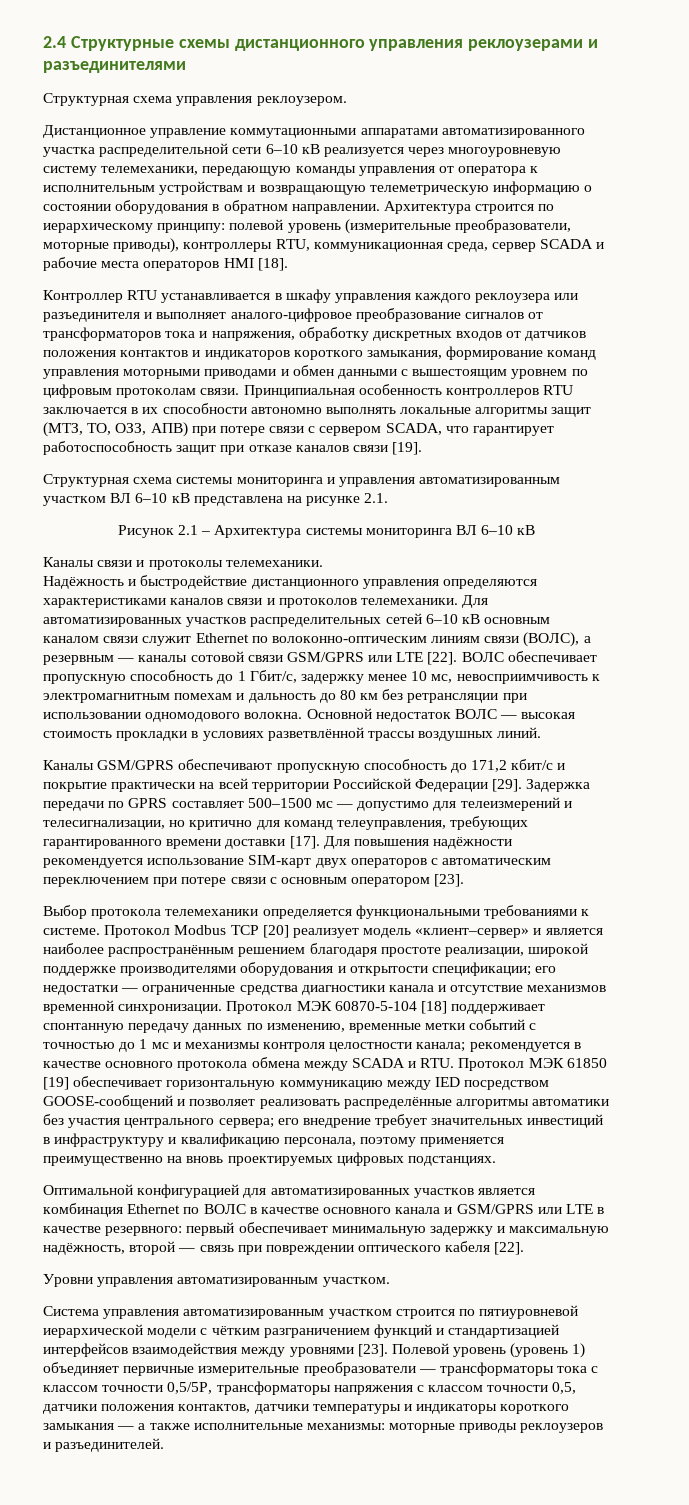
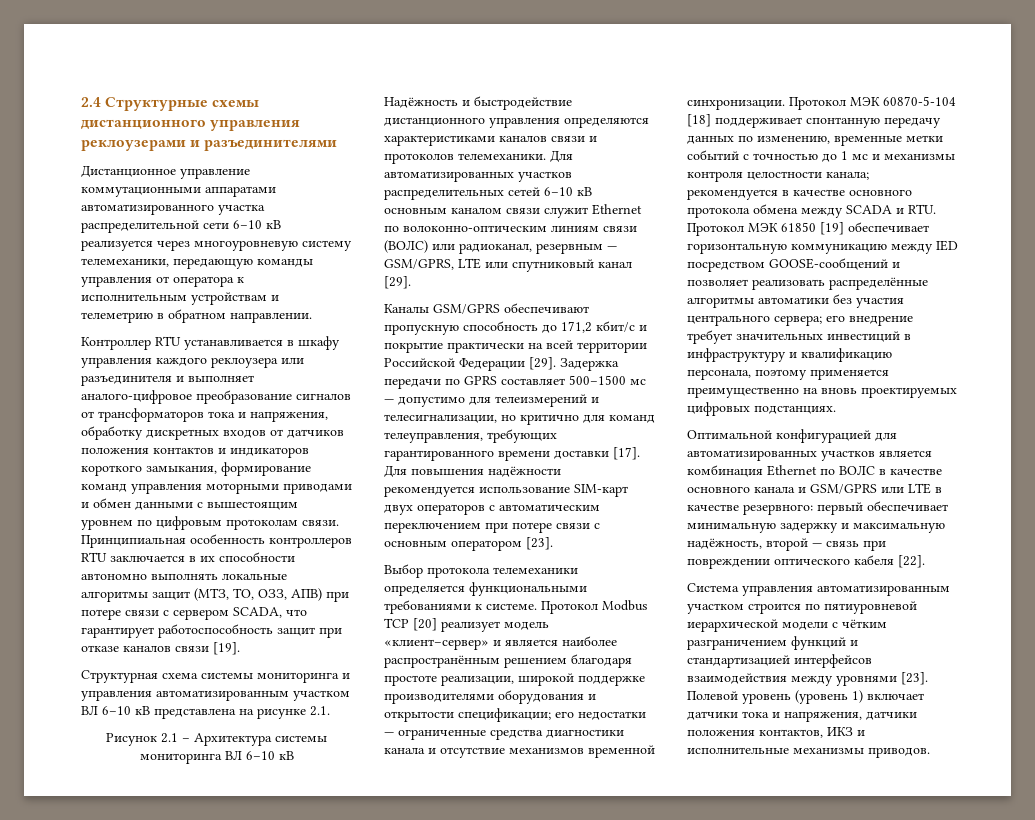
[43,93,347,106] // Структурная схема управления реклоузером. -> (338, 145) none
[259,181,593,195] [43,200,555,214] [43,219,571,234] [43,238,605,253] [43,257,288,271] возвращающую телеметрическую информацию о состоянии оборудования в обратном направлении. Архитектура строится по иерархическому принципу: полевой уровень (измерительные преобразователи, моторные приводы), контроллеры RTU, коммуникационная среда, сервер SCADA и рабочие места операторов HMI [18]. -> [81,309,312,323] телеметрию в обратном направлении.
[43,557,323,570] // Каналы связи и протоколы телемеханики. -> (294, 755) none
[523,632,591,647] [43,651,597,665] [43,670,600,684] [43,689,527,703] [43,708,576,722] [43,727,542,741] (ВОЛС), а резервным — каналы сотовой связи GSM/GPRS или LTE [22]. ВОЛС обеспечивает пропускную способность до 1 Гбит/с, задержку менее 10 мс, невосприимчивость к электромагнитным помехам и дальность до 80 км без ретрансляции при использовании одномодового волокна. Основной недостаток ВОЛС — высокая стоимость прокладки в условиях разветвлённой трассы воздушных линий. -> [384,240,617,254] [384,258,632,272] [384,276,411,289] (ВОЛС) или радиоканал, резервным — GSM/GPRS, LTE или спутниковый канал [29].
[43,1274,390,1287] // Уровни управления автоматизированным участком. -> (925, 561) none
[43,1362,599,1376] [43,1381,577,1395] [43,1404,570,1414] [43,1423,604,1433] [43,1438,165,1452] объединяет первичные измерительные преобразователи — трансформаторы тока с классом точности 0,5/5Р, трансформаторы напряжения с классом точности 0,5, датчики положения контактов, датчики температуры и индикаторы короткого замыкания — а также исполнительные механизмы: моторные приводы реклоузеров и разъединителей. -> [867,693,924,700] [687,711,917,722] [687,727,865,738] [687,747,930,758] включает датчики тока и напряжения, датчики положения контактов, ИКЗ и исполнительные механизмы приводов.

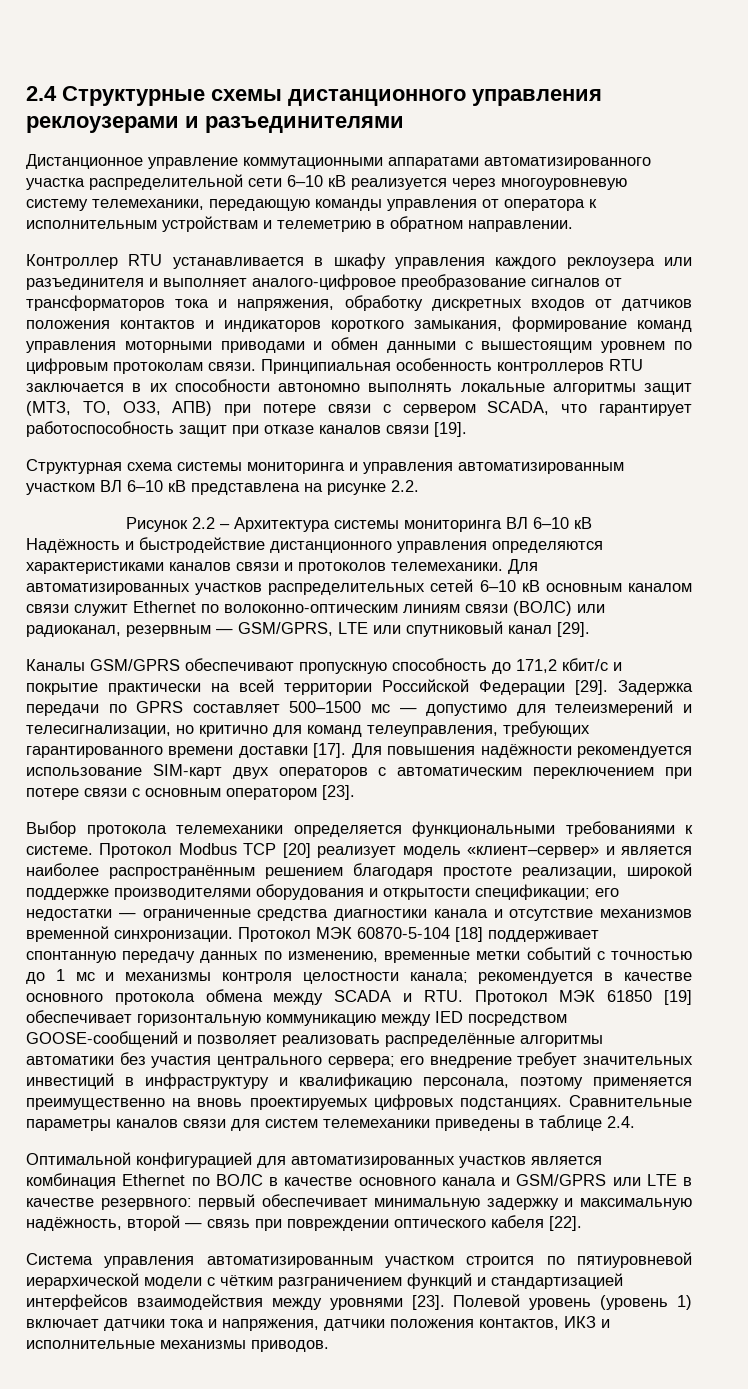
[310,706,330,716] 2.1. -> [391,480,419,492] 2.2.
[161,733,178,743] 2.1 -> [192,517,215,529] 2.2
(836, 409) none -> [569,1095,692,1110] [26,1115,635,1131] Сравнительные параметры каналов связи для систем телемеханики приведены в таблице 2.4.

